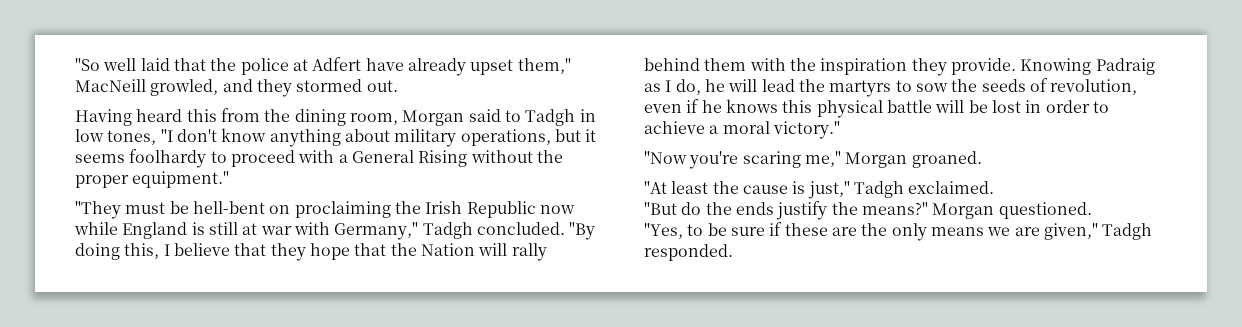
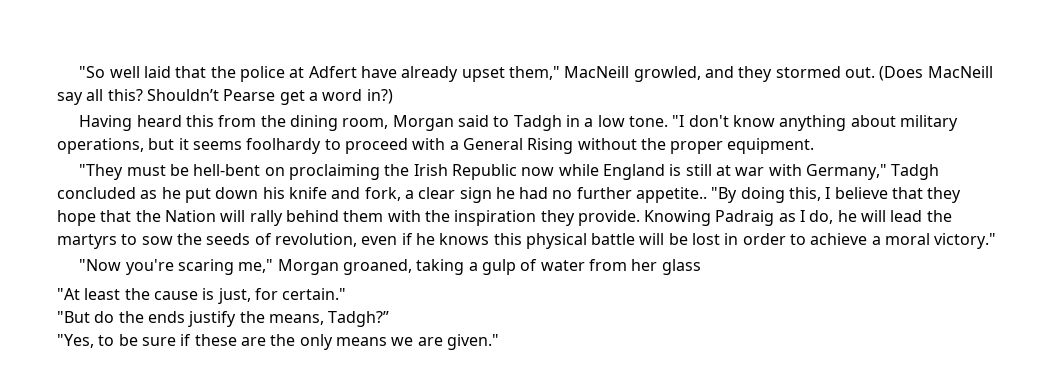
(398, 86) none -> [879,66,993,81] [57,89,393,105] (Does MacNeill say all this? Shouldn’t Pearse get a word in?)
[75,129,157,145] low tones, -> [584,115,668,127] a low tone.
[132,171,230,188] equipment." -> [727,138,815,154] equipment.
[476,222,565,235] concluded. -> [57,187,708,203] concluded as he put down his knife and fork, a clear sign he had no further appetite..
[911,151,982,168] groaned. -> [343,259,701,275] groaned, taking a gulp of water from her glass
[807,181,995,199] just," Tadgh exclaimed. -> [217,288,347,304] just, for certain."
[861,202,1092,219] means?" Morgan questioned. -> [268,311,390,327] means, Tadgh?”
[1043,223,1153,240] [644,244,733,261] given," Tadgh responded. -> [446,334,499,350] given."

